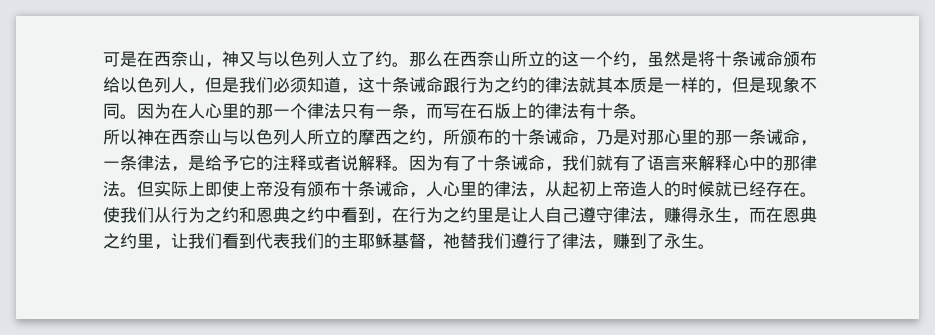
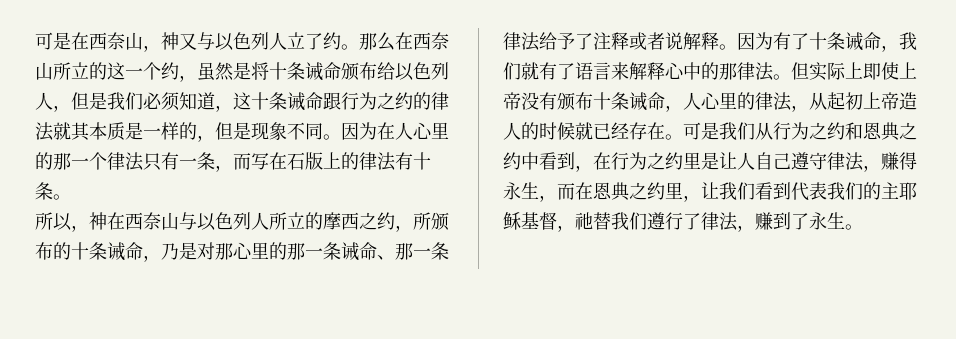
(137, 137) none -> [71,225,89,232] ，
[800,140,817,146] ， -> [377,243,413,260] 、那
[171,155,273,172] ，是给予它的 -> [539,32,593,50] 给予了
[103,207,120,223] 使 -> [683,122,719,140] 可是

